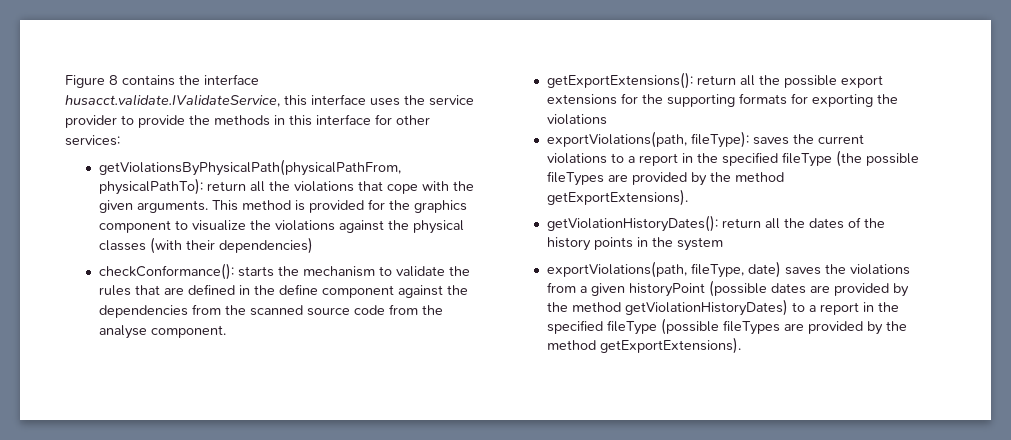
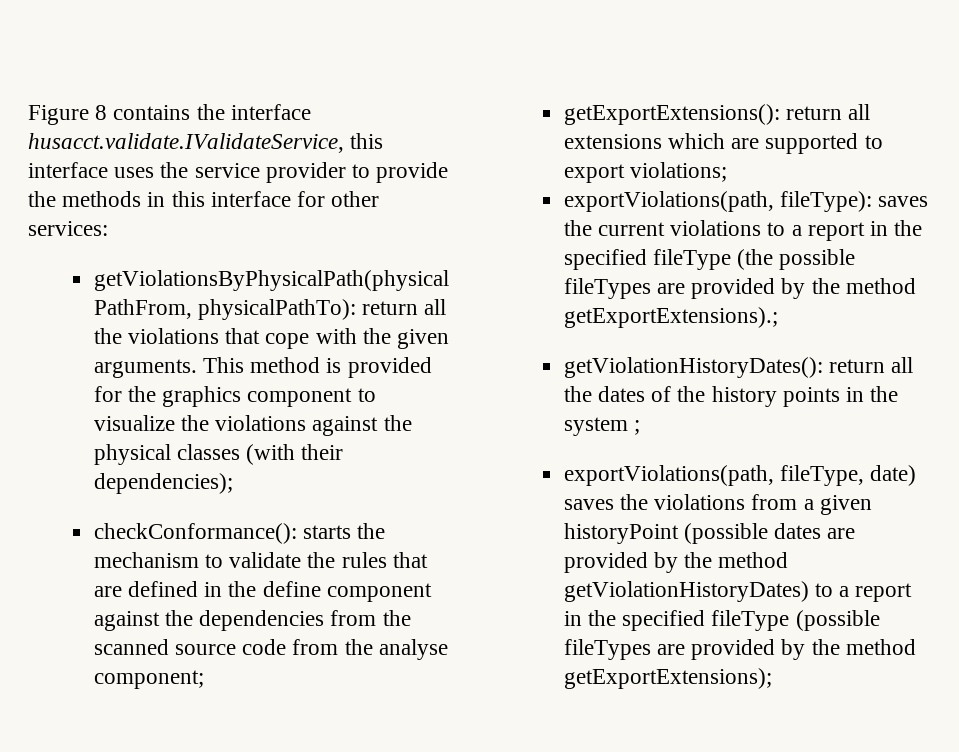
[218,237,313,254] dependencies) -> [93,473,233,494] dependencies);
[150,325,226,338] component. -> [93,670,204,689] component;
[758,75,883,88] [546,93,898,107] [546,114,607,125] the possible export extensions for the supporting formats for exporting the violations -> [563,133,883,154] [563,162,728,183] extensions which are supported to export violations;
[546,189,688,206] getExportExtensions). -> [563,307,778,328] getExportExtensions).;
(723, 244) none -> [634,420,641,435] ;
[599,337,741,354] getExportExtensions). -> [563,668,772,689] getExportExtensions);

